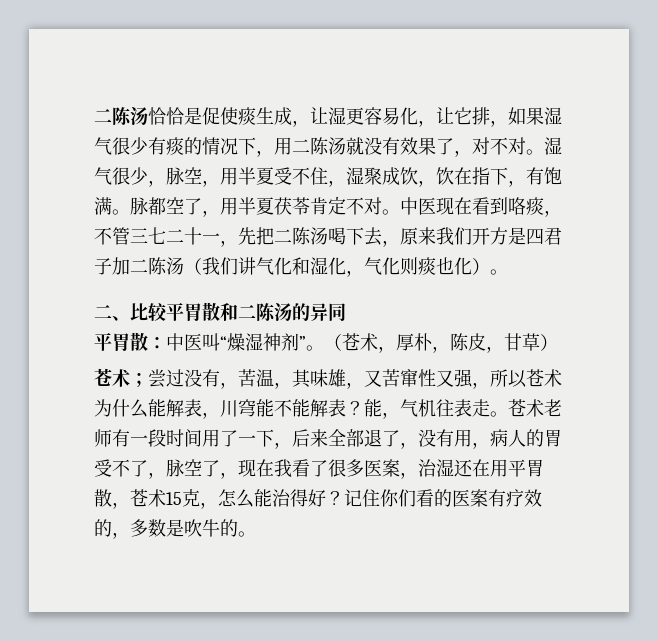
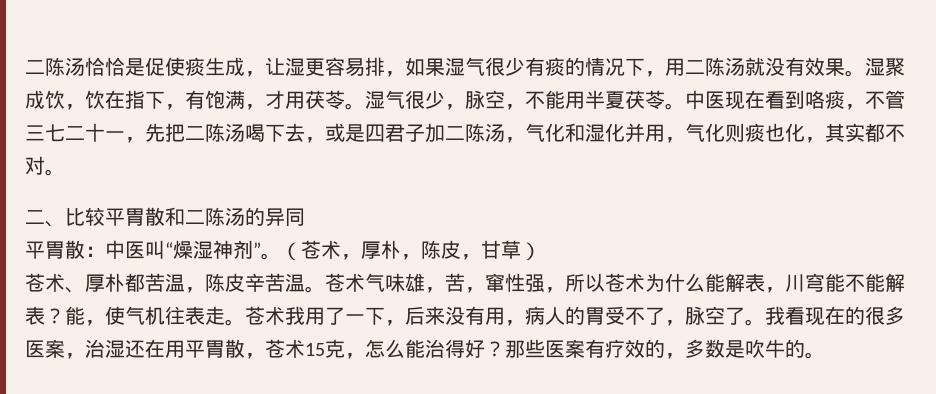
[400,107,472,127] 化，让它 -> (365, 67) none
[436,137,562,157] [94,167,346,187] 了，对不对。湿气很少，脉空，用半夏受不住， -> [845,70,865,77] 。
[112,197,220,217] 。脉都空了， -> [245,90,565,110] ，才用茯苓。湿气很少，脉空，不能
[310,196,382,215] 肯定不对 -> (665, 100) none
[400,227,508,245] 原来我们开方 -> [325,123,345,142] 或
[184,257,256,275] （我们讲 -> [505,137,525,143] ，
(346, 266) none -> [625,123,665,143] 并用
[472,258,490,275] ） -> [805,123,905,143] [25,156,45,175] ，其实都不对
[130,369,454,389] ；尝过没有，苦温，其味雄，又苦窜性又 -> [65,273,525,293] 、厚朴都苦温，陈皮辛苦温。苍术气味雄，苦，窜性
(400, 415) none -> [105,306,125,325] 使
[544,399,562,417] [94,429,202,447] 老师有一段时间 -> [285,306,305,325] 我
[328,429,418,449] 全部退了， -> (445, 315) none
[220,459,328,479] ，现在我看了 -> [745,306,865,326] 。我看现在的
[344,489,452,507] 记住你们看的 -> [505,339,545,358] 那些

